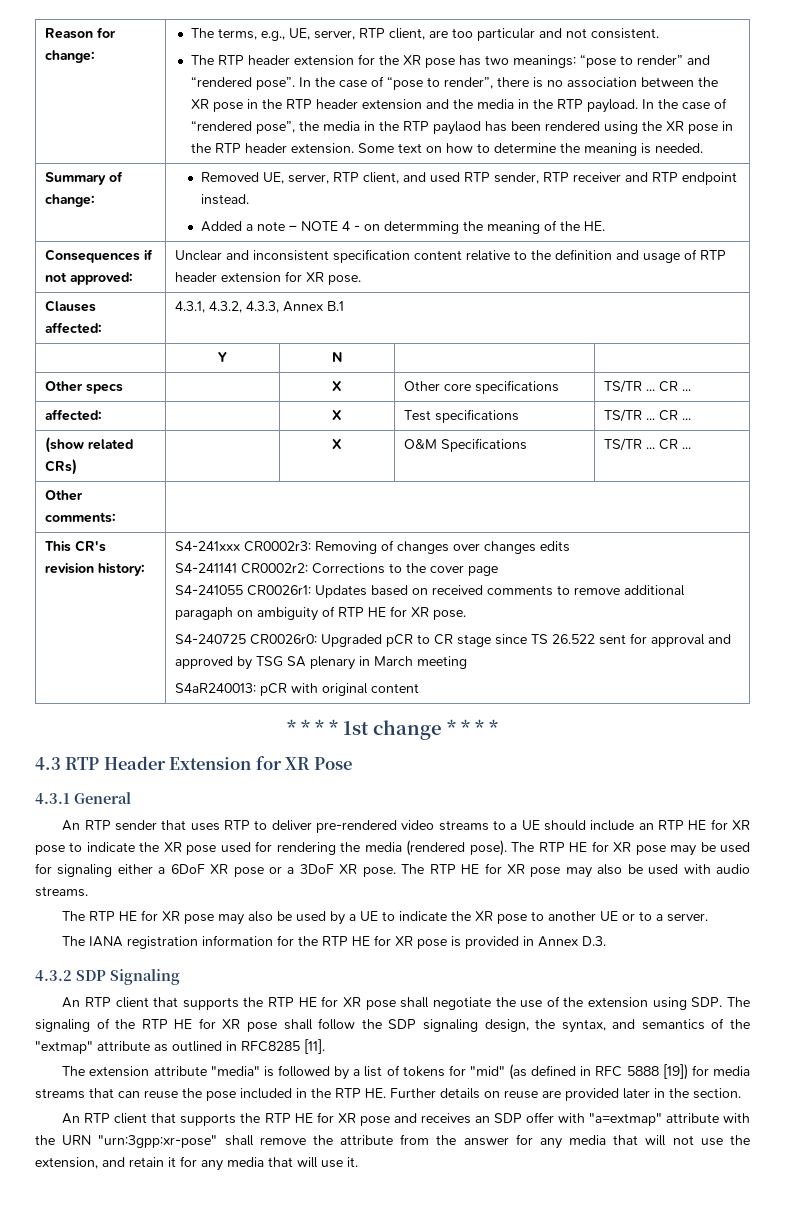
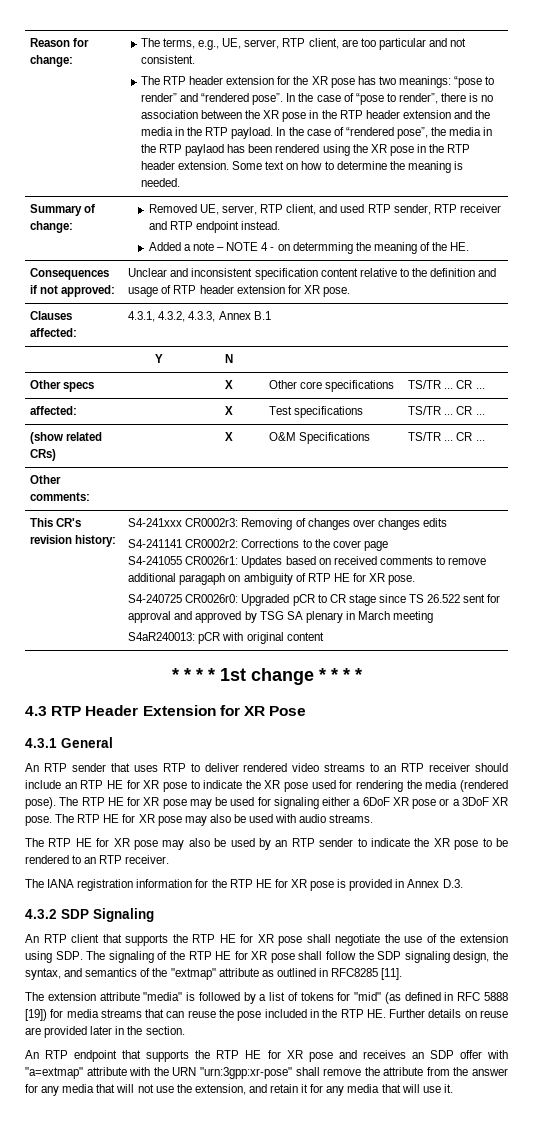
[315,820,397,833] pre-rendered -> [243,763,288,772] rendered
[510,820,540,830] a UE -> [384,763,471,772] an RTP receiver
[349,911,379,921] a UE -> [275,838,354,847] an RTP sender
[548,911,709,922] another UE or to a server. -> [495,838,508,847] [25,855,170,864] be rendered to an RTP receiver.
[114,1113,148,1124] client -> [74,1050,118,1062] endpoint

